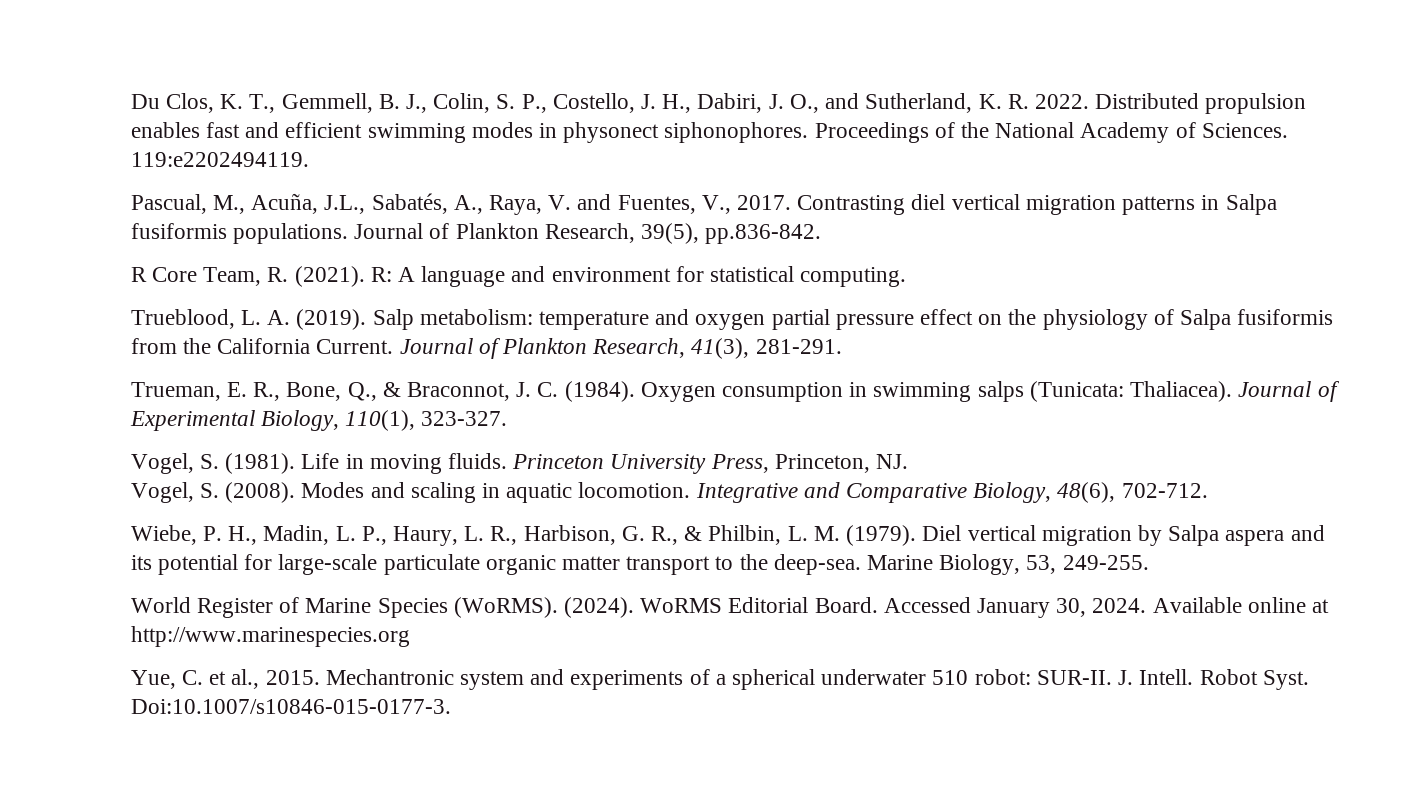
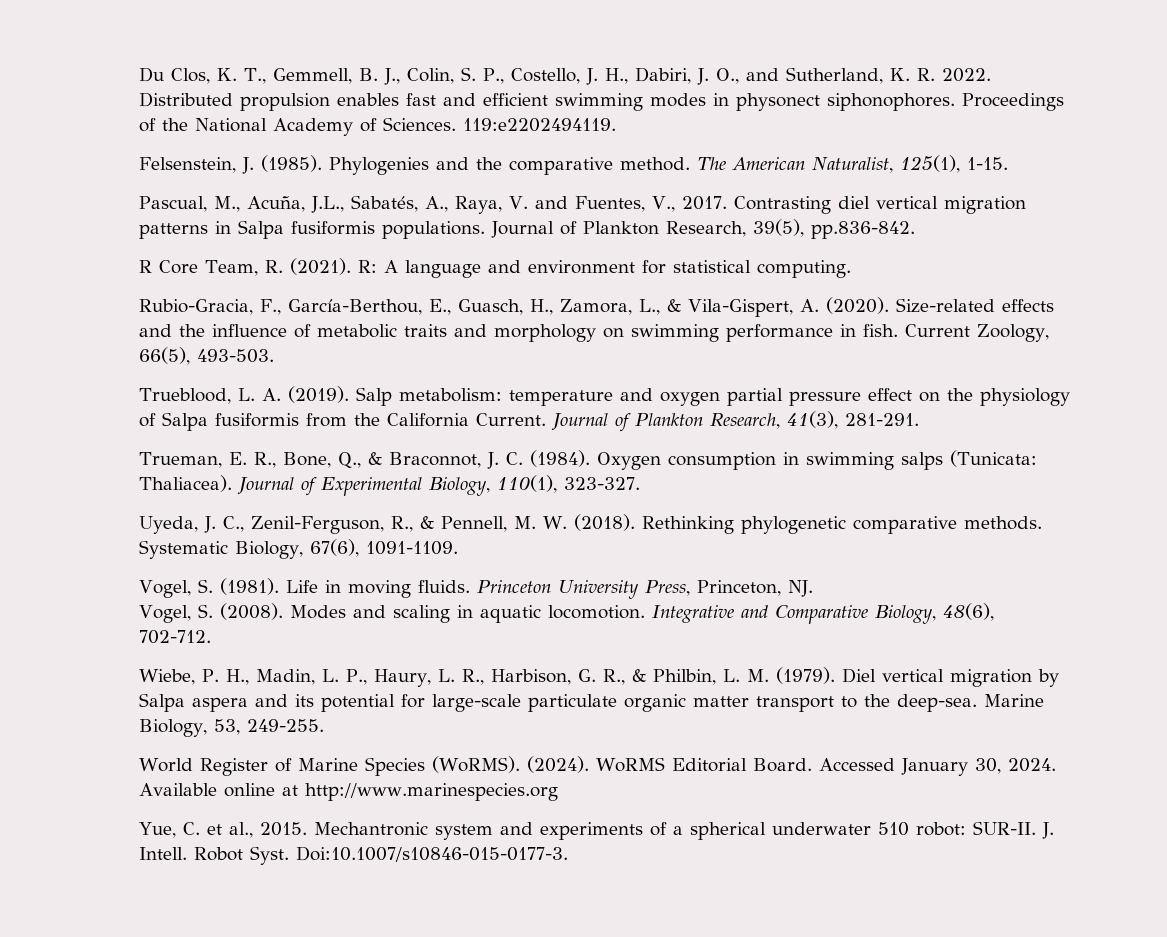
(309, 159) none -> [139,155,1009,175] // Felsenstein, J. (1985). Phylogenies and the comparative method. The American Naturalist, 125(1), 1-15.
(907, 277) none -> [139,297,1055,317] [139,324,1050,342] [139,347,275,365] // Rubio-Gracia, F., García-Berthou, E., Guasch, H., Zamora, L., & Vila-Gispert, A. (2020). Size-related effects and the influence of metabolic traits and morphology on swimming performance in fish. Current Zoology, 66(5), 493-503.
(508, 418) none -> [139,514,1043,534] [139,539,459,559] // Uyeda, J. C., Zenil-Ferguson, R., & Pennell, M. W. (2018). Rethinking phylogenetic comparative methods. Systematic Biology, 67(6), 1091-1109.

